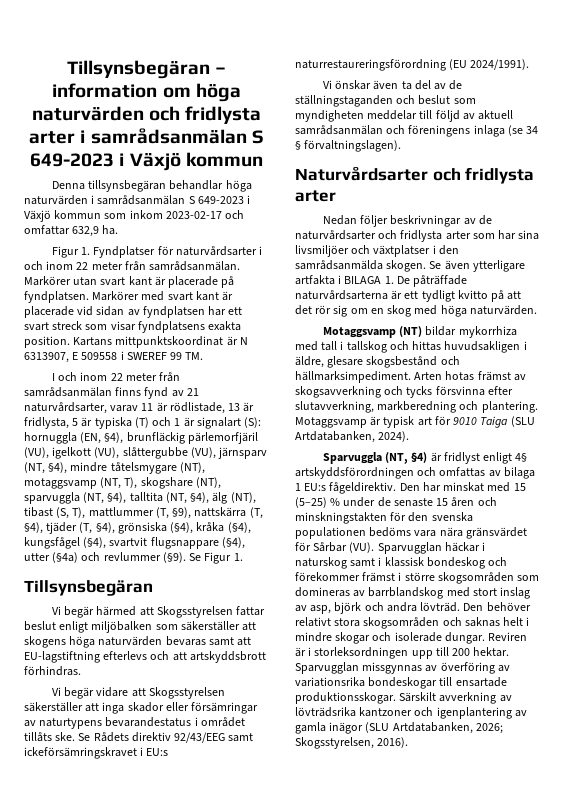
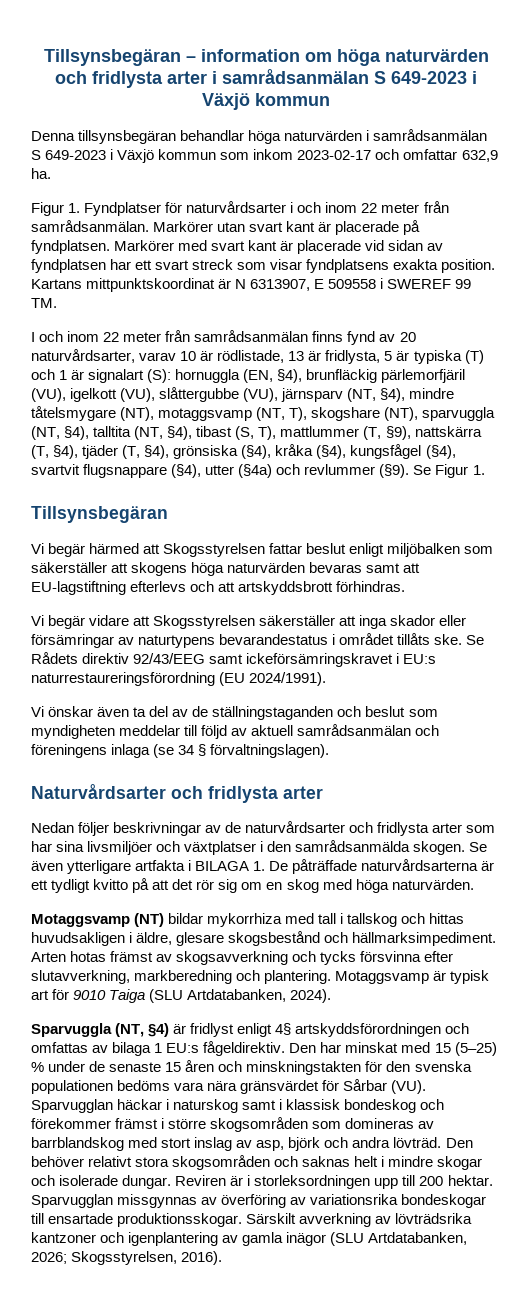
[186,388,199,396] 21 -> [399,332,416,342] 20
[141,403,154,411] 11 -> [180,351,197,361] 10
[212,492,256,504] älg (NT), -> (193, 433) none

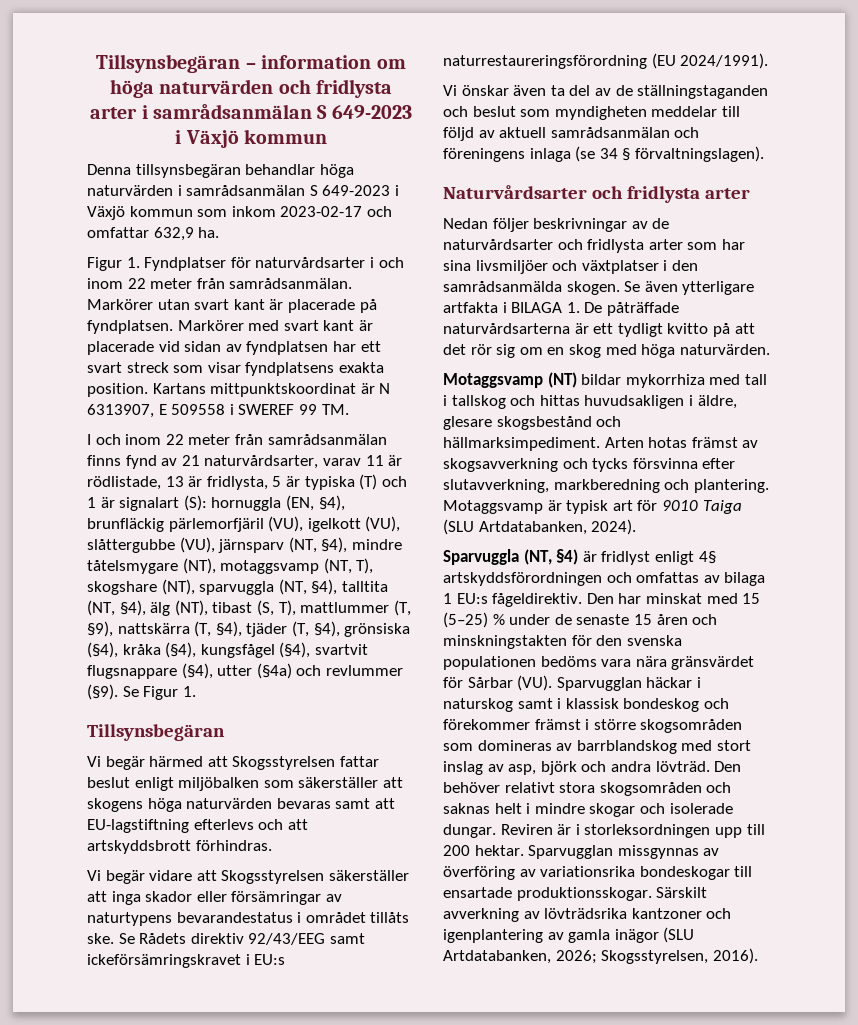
[399,332,416,342] 20 -> [181,455,200,466] 21
[180,351,197,361] 10 -> [365,455,384,466] 11
(193, 433) none -> [150,600,208,616] älg (NT),

